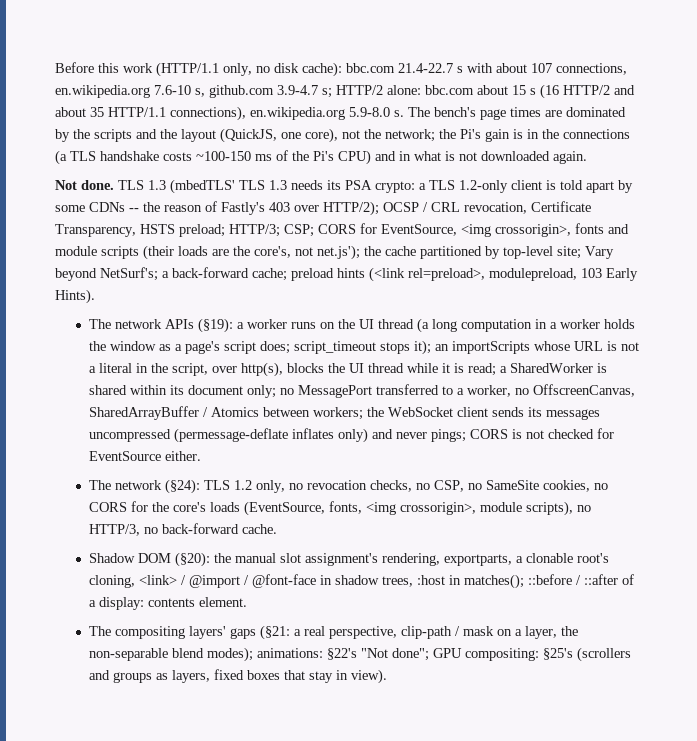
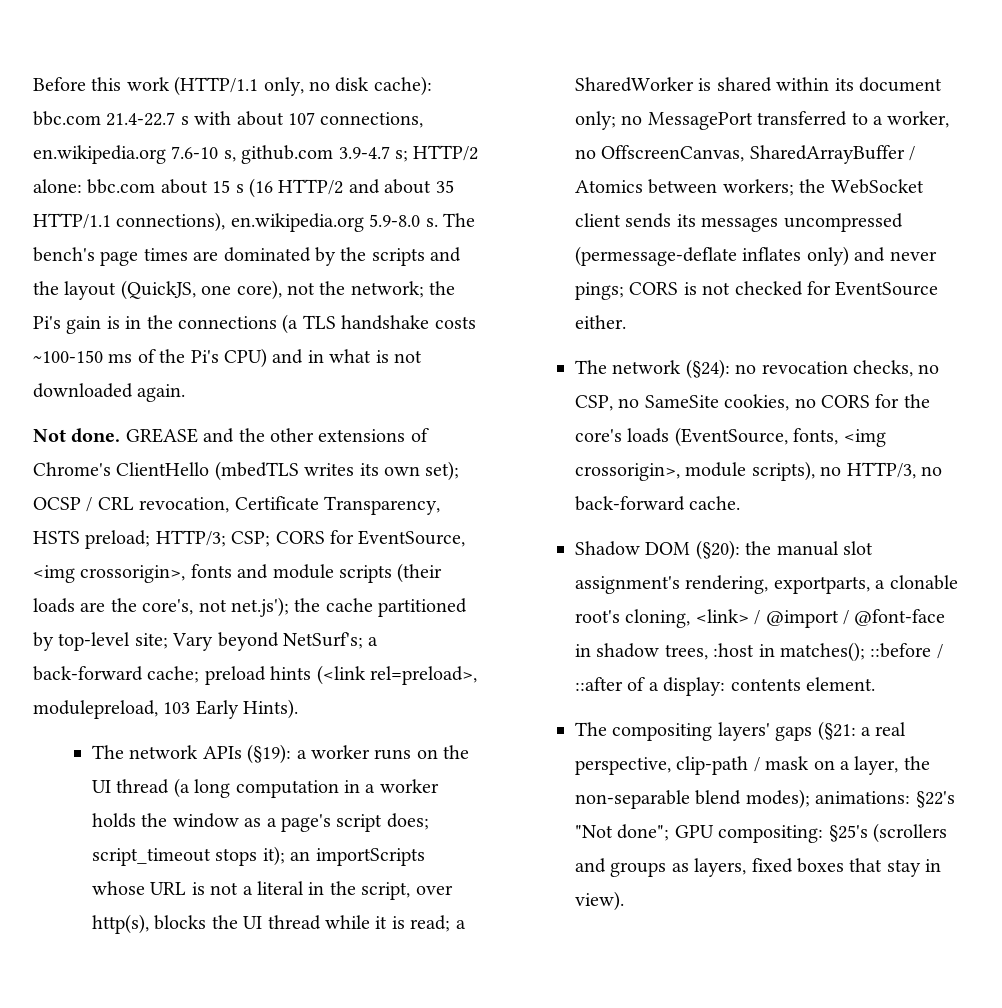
[118,179,633,194] [55,201,379,216] TLS 1.3 (mbedTLS' TLS 1.3 needs its PSA crypto: a TLS 1.2-only client is told apart by some CDNs -- the reason of Fastly's 403 over HTTP/2); -> [125,428,429,443] [33,461,460,481] GREASE and the other extensions of Chrome's ClientHello (mbedTLS writes its own set);
[203,480,285,493] TLS 1.2 only, -> (730, 369) none

